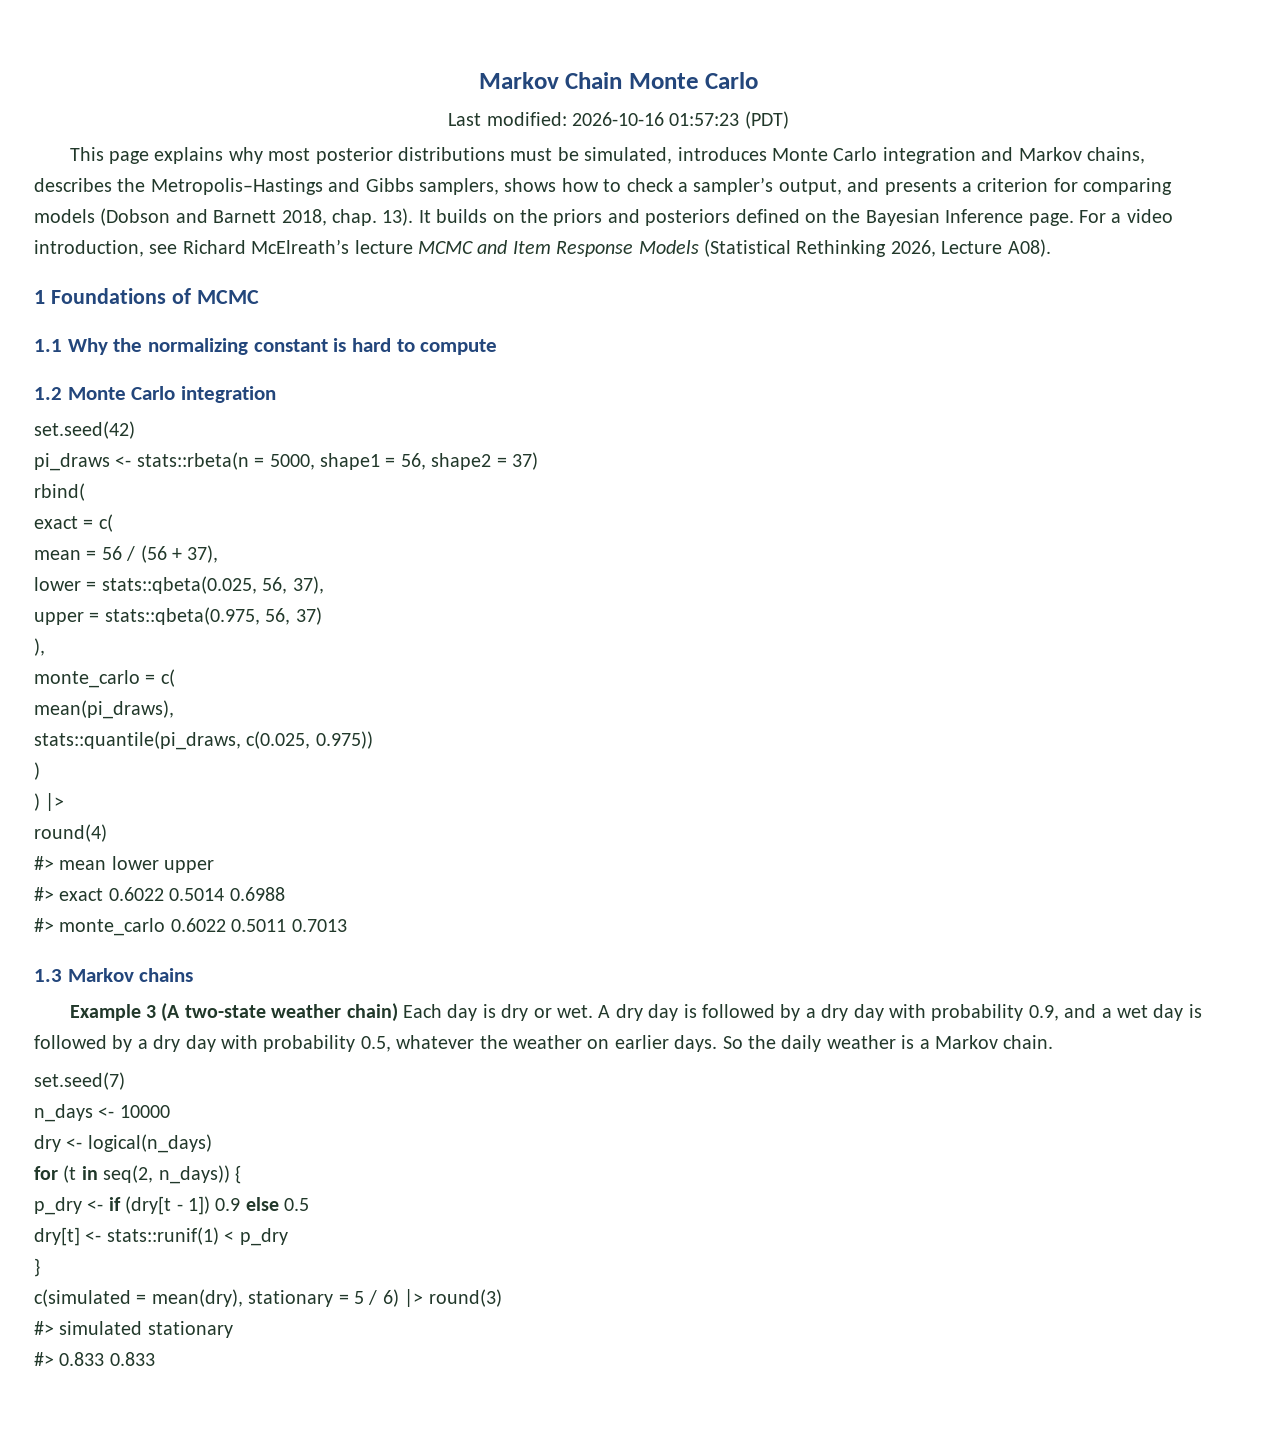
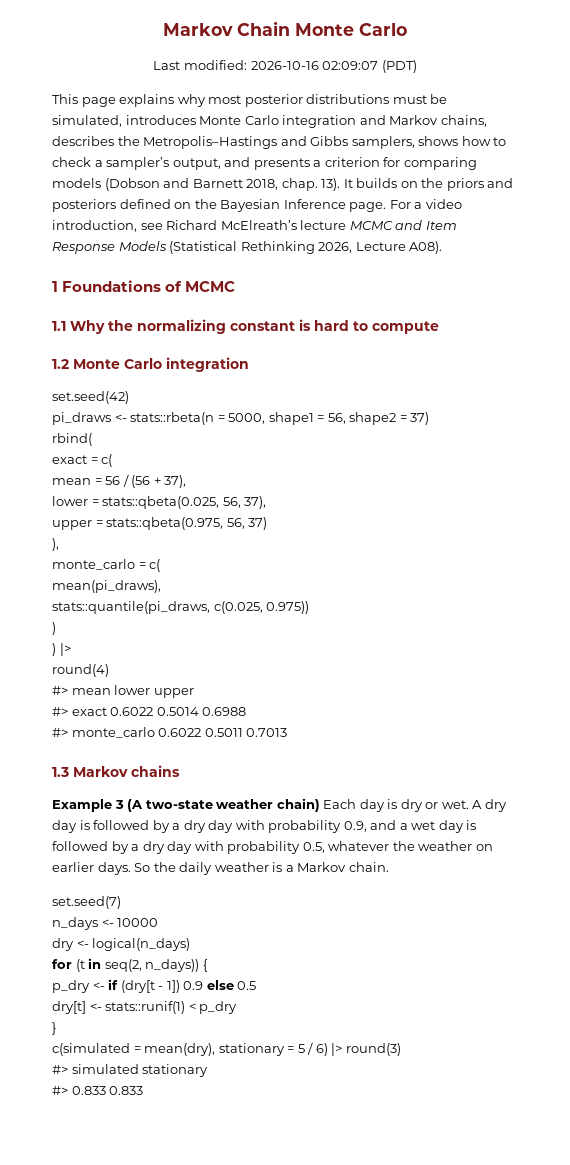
[669,113,740,126] 01:57:23 -> [322,61,379,70] 02:09:07

